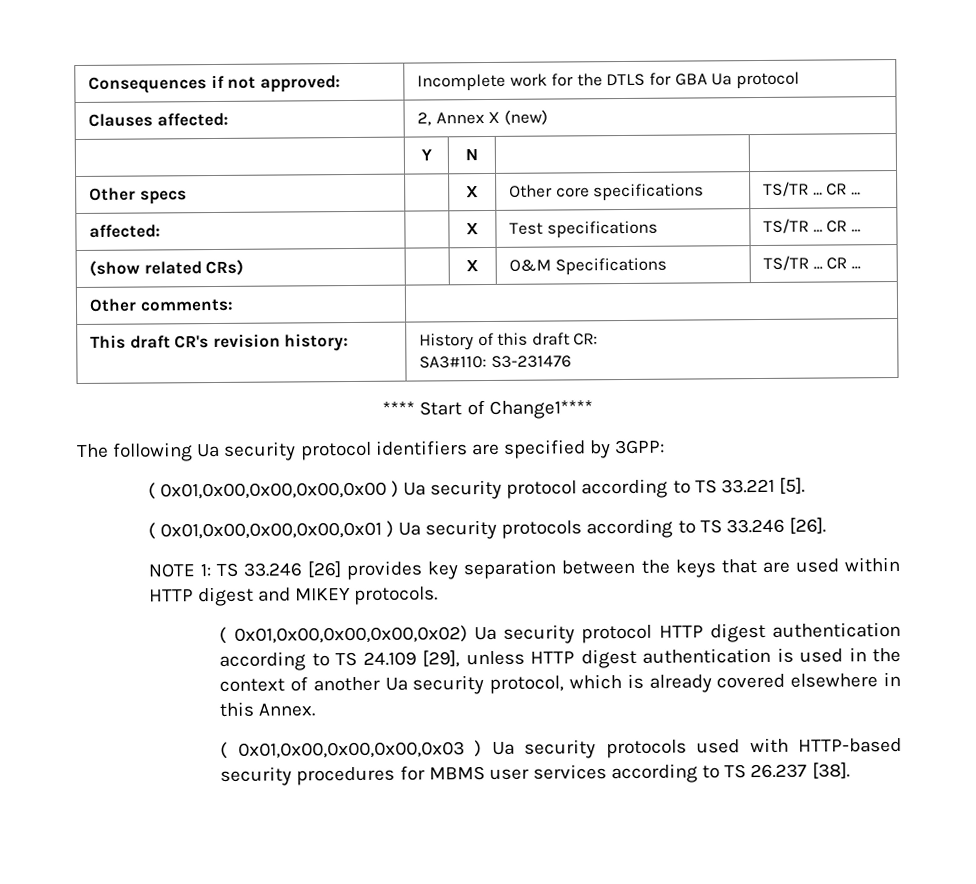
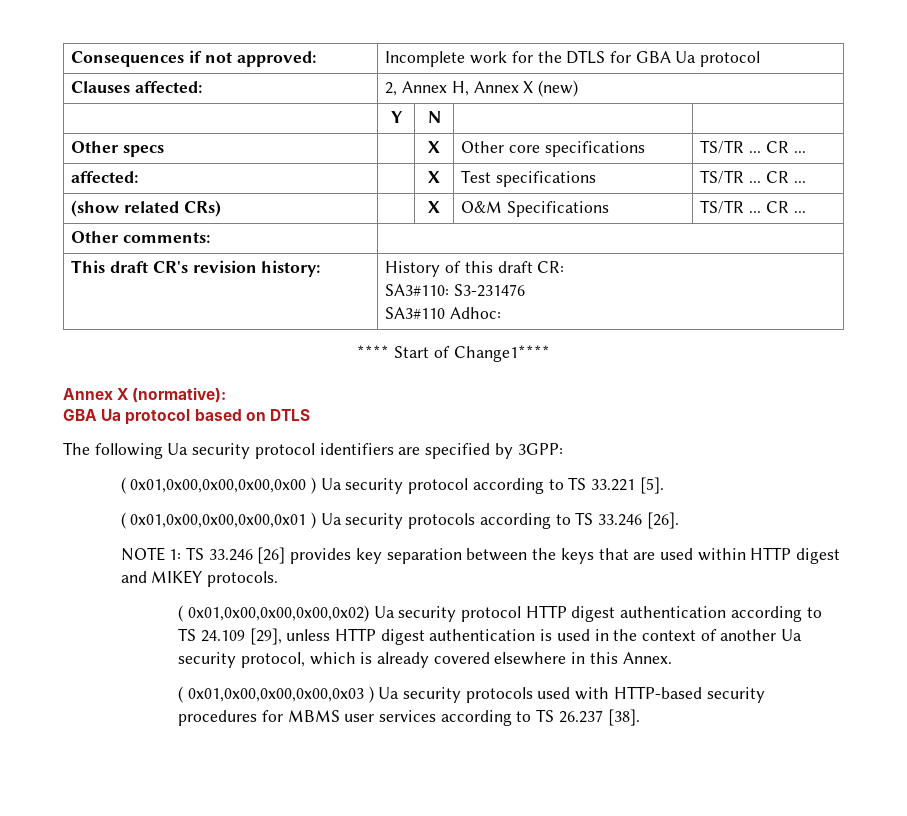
(485, 118) none -> [451,81,519,96] H, Annex
(572, 361) none -> [385,307,502,320] // SA3#110 Adhoc:
(593, 409) none -> [63,387,227,403] [63,409,310,425] // Annex X (normative): // GBA Ua protocol based on DTLS

